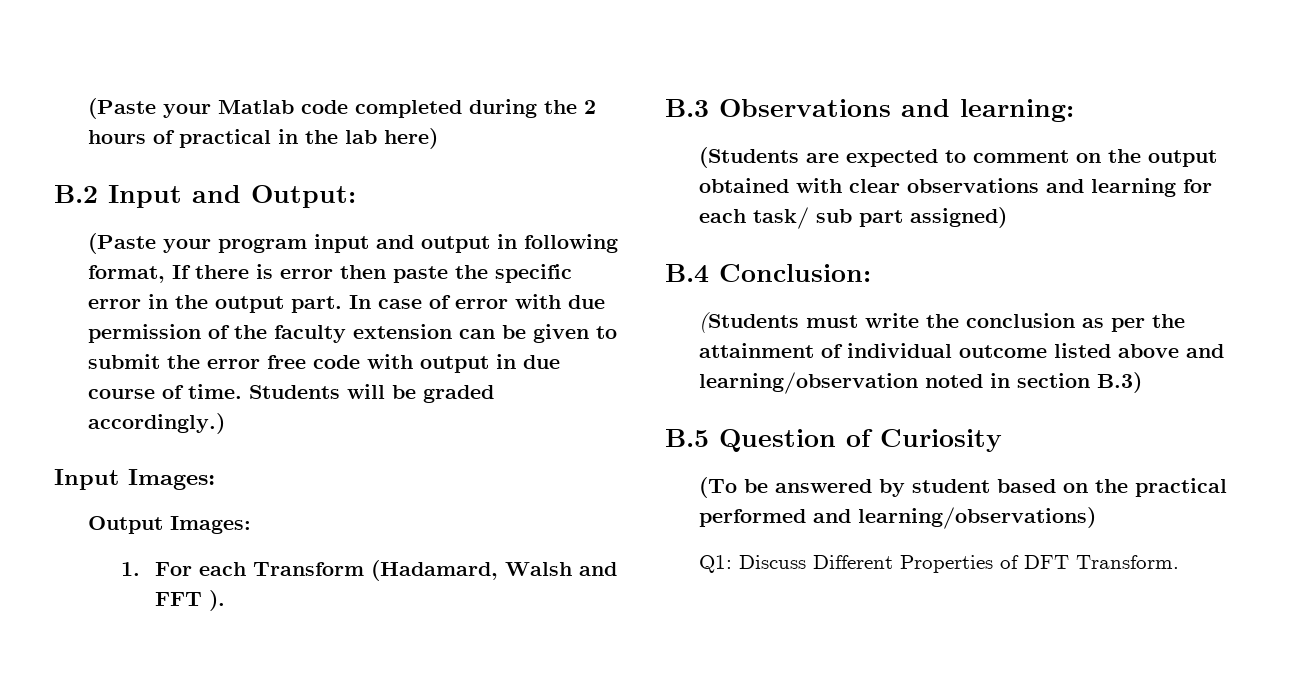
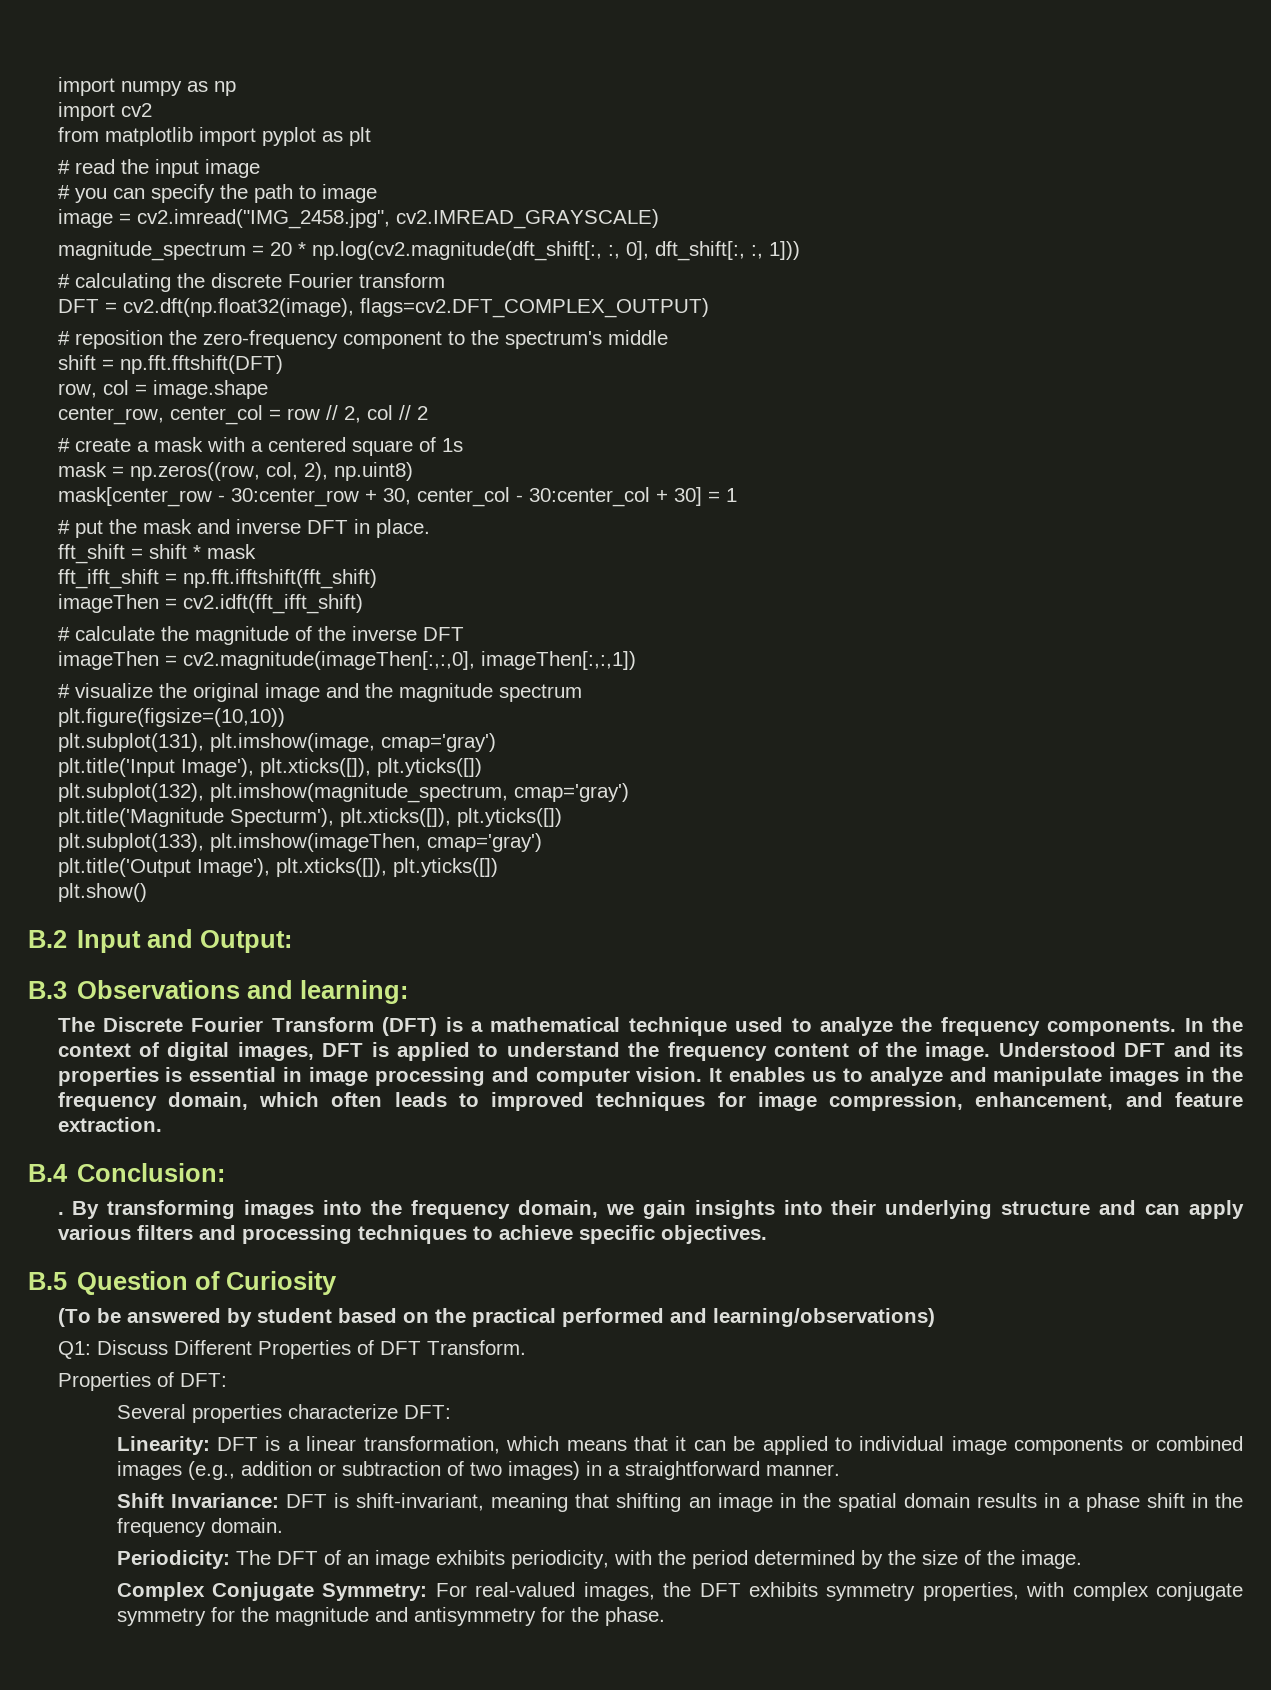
[87,98,596,119] [87,128,438,149] [54,185,357,208] [87,233,618,254] [87,264,572,283] [87,294,605,313] [87,324,617,343] [87,354,560,373] [87,384,494,403] [87,413,225,434] [54,469,215,490] [87,516,251,534] [121,560,618,581] [155,590,226,611] [665,99,1075,122] [698,147,1217,168] [698,178,1212,197] [698,207,1007,229] [665,264,872,283] [698,312,1185,333] [698,343,1224,358] [698,372,1142,394] (Paste your Matlab code completed during the 2 hours of practical in the lab here) // B.2 Input and Output: // (Paste your program input and output in following format, If there is error then paste the specific error in the output part. In case of error with due permission of the faculty extension can be given to submit the error free code with output in due course of time. Students will be graded accordingly.) // Input Images: // Output Images: // 1. For each Transform (Hadamard, Walsh and FFT ). // B.3 Observations and learning: // (Students are expected to comment on the output obtained with clear observations and learning for each task/ sub part assigned) // B.4 Conclusion: // (Students must write the conclusion as per the attainment of individual outcome listed above and learning/observation noted in section B.3) -> [57,77,236,96] [57,102,152,121] [57,127,371,146] [57,159,260,178] [57,184,377,203] [57,209,659,229] [57,241,800,261] [57,273,445,292] [57,298,709,318] [57,330,668,349] [57,355,283,374] [57,380,268,399] [57,405,428,425] [57,437,463,456] [57,462,413,481] [57,487,737,507] [57,519,430,538] [57,544,256,564] [57,569,377,589] [57,594,363,614] [57,626,464,645] [57,651,636,670] [57,683,582,702] [57,708,285,727] [57,733,496,752] [57,758,482,777] [57,783,629,803] [57,808,562,827] [57,833,542,852] [57,858,498,877] [57,883,147,902] [28,929,293,953] [28,980,409,1004] [57,1017,1243,1036] [57,1042,1243,1061] [57,1067,1244,1086] [57,1092,1243,1111] [57,1117,162,1132] [28,1163,226,1182] [57,1200,1244,1219] [57,1225,767,1244] import numpy as np // import cv2 // from matplotlib import pyplot as plt // # read the input image // # you can specify the path to image // image = cv2.imread("IMG_2458.jpg", cv2.IMREAD_GRAYSCALE) // magnitude_spectrum = 20 * np.log(cv2.magnitude(dft_shift[:, :, 0], dft_shift[:, :, 1])) // # calculating the discrete Fourier transform // DFT = cv2.dft(np.float32(image), flags=cv2.DFT_COMPLEX_OUTPUT) // # reposition the zero-frequency component to the spectrum's middle // shift = np.fft.fftshift(DFT) // row, col = image.shape // center_row, center_col = row // 2, col // 2 // # create a mask with a centered square of 1s // mask = np.zeros((row, col, 2), np.uint8) // mask[center_row - 30:center_row + 30, center_col - 30:center_col + 30] = 1 // # put the mask and inverse DFT in place. // fft_shift = shift * mask // fft_ifft_shift = np.fft.ifftshift(fft_shift) // imageThen = cv2.idft(fft_ifft_shift) // # calculate the magnitude of the inverse DFT // imageThen = cv2.magnitude(imageThen[:,:,0], imageThen[:,:,1]) // # visualize the original image and the magnitude spectrum // plt.figure(figsize=(10,10)) // plt.subplot(131), plt.imshow(image, cmap='gray') // plt.title('Input Image'), plt.xticks([]), plt.yticks([]) // plt.subplot(132), plt.imshow(magnitude_spectrum, cmap='gray') // plt.title('Magnitude Specturm'), plt.xticks([]), plt.yticks([]) // plt.subplot(133), plt.imshow(imageThen, cmap='gray') // plt.title('Output Image'), plt.xticks([]), plt.yticks([]) // plt.show() // B.2 Input and Output: // B.3 Observations and learning: // The Discrete Fourier Transform (DFT) is a mathematical technique used to analyze the frequency components. In the context of digital images, DFT is applied to understand the frequency content of the image. Understood DFT and its properties is essential in image processing and computer vision. It enables us to analyze and manipulate images in the frequency domain, which often leads to improved techniques for image compression, enhancement, and feature extraction. // B.4 Conclusion: // . By transforming images into the frequency domain, we gain insights into their underlying structure and can apply various filters and processing techniques to achieve specific objectives.
(1179, 562) none -> [57,1372,227,1391] [116,1404,451,1423] [116,1436,1243,1455] [116,1461,840,1480] [116,1493,1243,1512] [116,1518,283,1537] [116,1550,1082,1569] [116,1582,1243,1601] [116,1607,665,1626] // Properties of DFT: // Several properties characterize DFT: // Linearity: DFT is a linear transformation, which means that it can be applied to individual image components or combined images (e.g., addition or subtraction of two images) in a straightforward manner. // Shift Invariance: DFT is shift-invariant, meaning that shifting an image in the spatial domain results in a phase shift in the frequency domain. // Periodicity: The DFT of an image exhibits periodicity, with the period determined by the size of the image. // Complex Conjugate Symmetry: For real-valued images, the DFT exhibits symmetry properties, with complex conjugate symmetry for the magnitude and antisymmetry for the phase.

